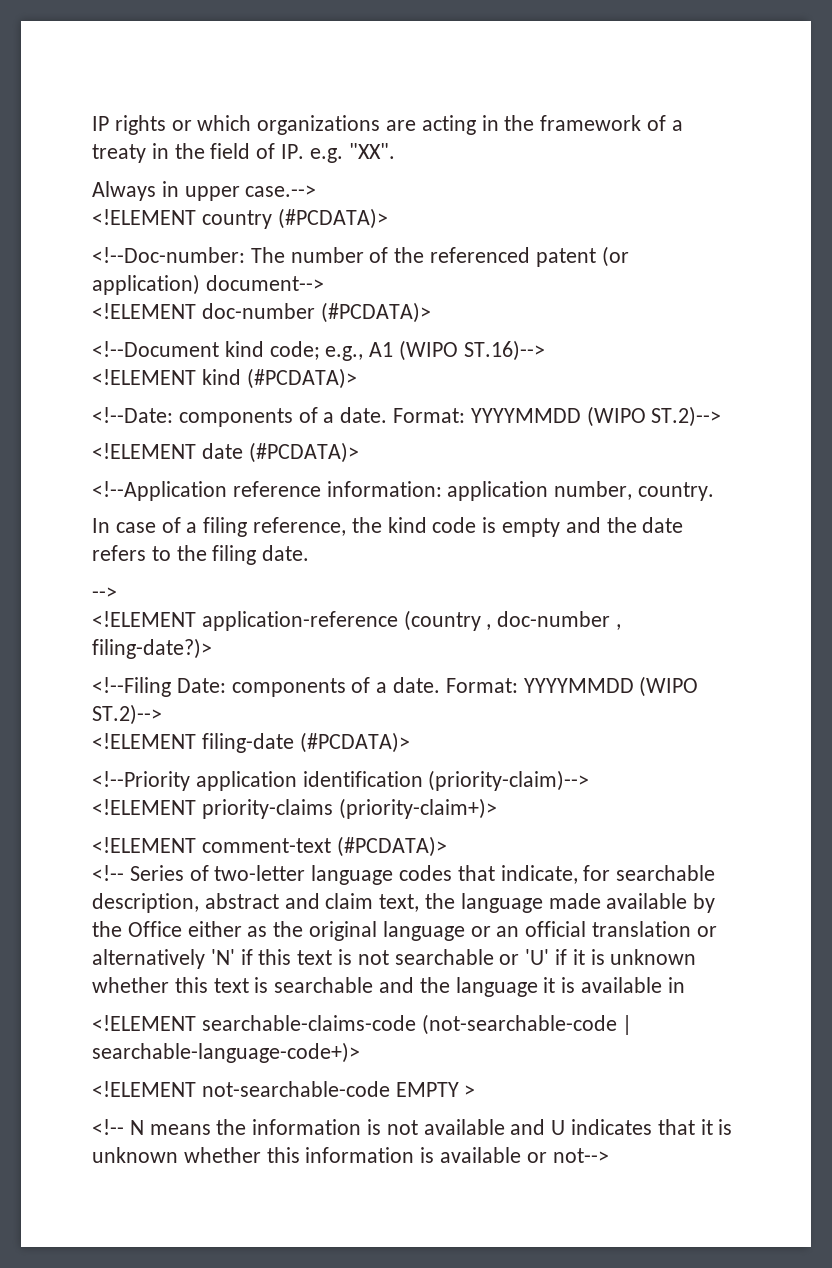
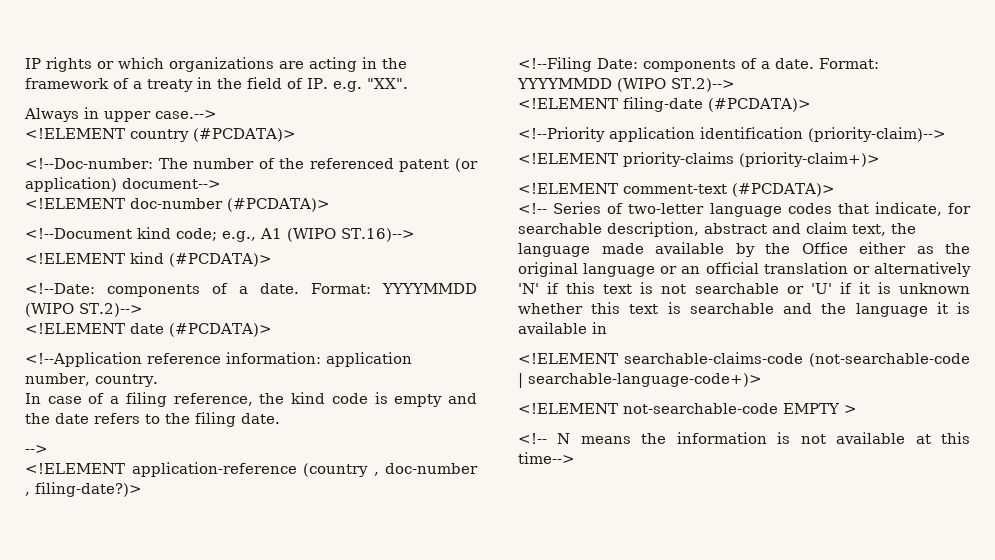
[510,1119,733,1135] [92,1147,609,1163] and U indicates that it is unknown whether this information is available or not--> -> [915,432,970,444] [518,452,575,464] at this time-->

